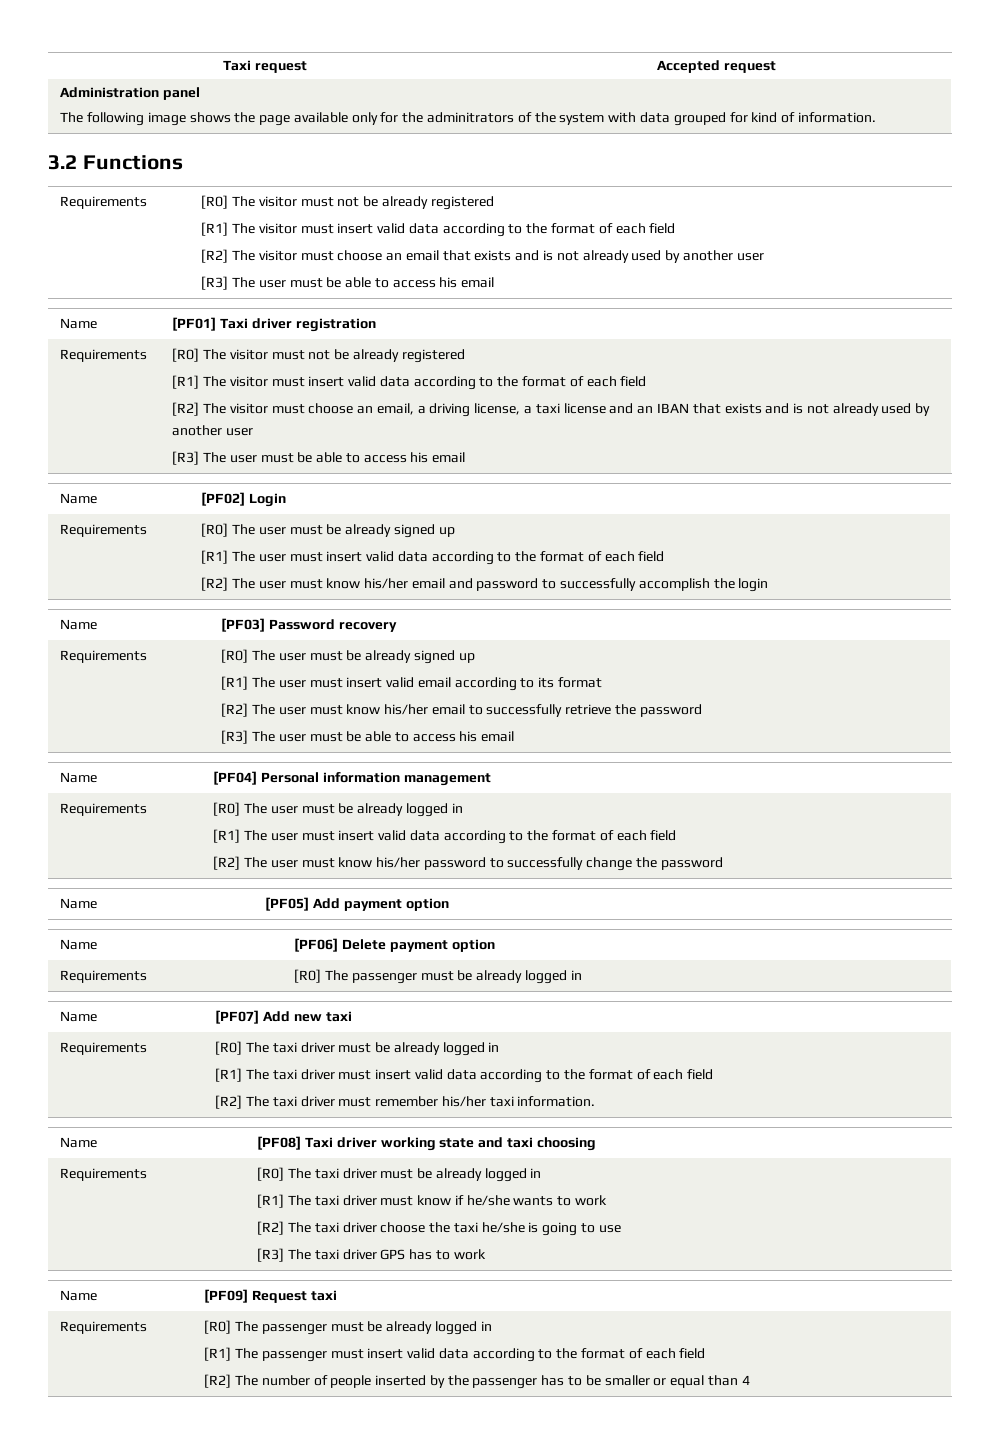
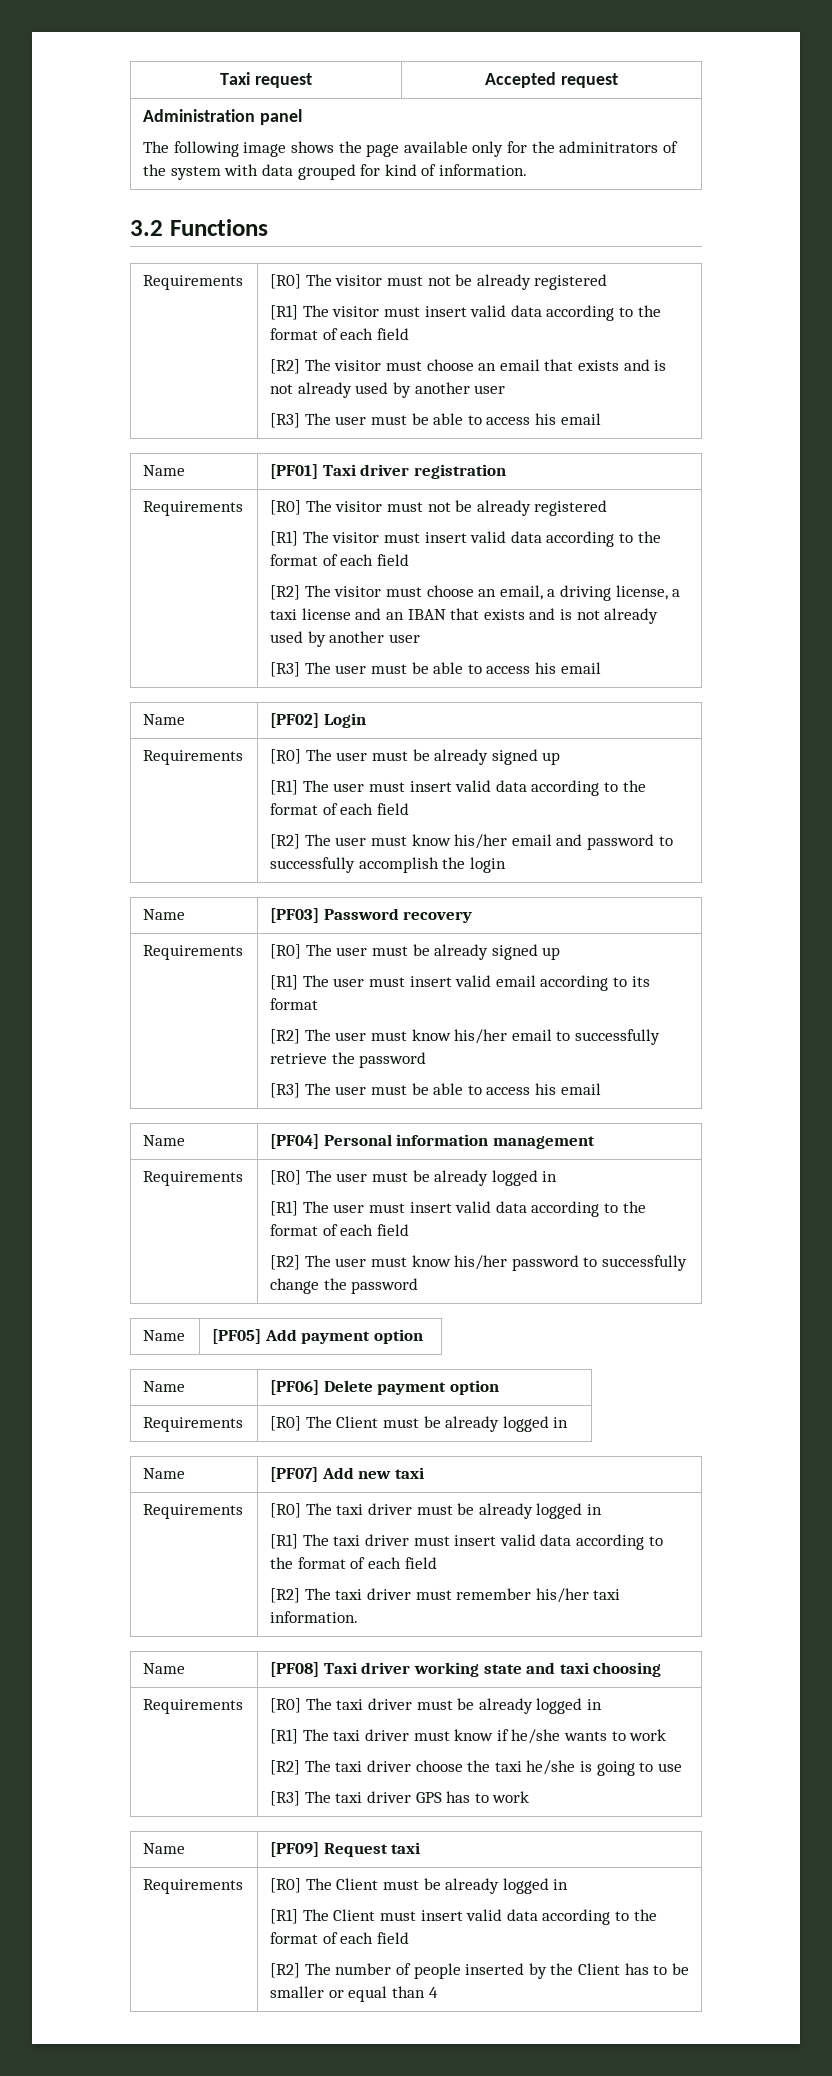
[351,973,417,984] passenger -> [336,1416,379,1428] Client
[261,1321,492,1335] [204,1347,327,1362] passenger must be already logged in // [R1] The passenger -> [336,1878,569,1894] [270,1909,376,1924] Client must be already logged in // [R1] The Client
[472,1378,538,1389] passenger -> [577,1963,620,1975] Client

